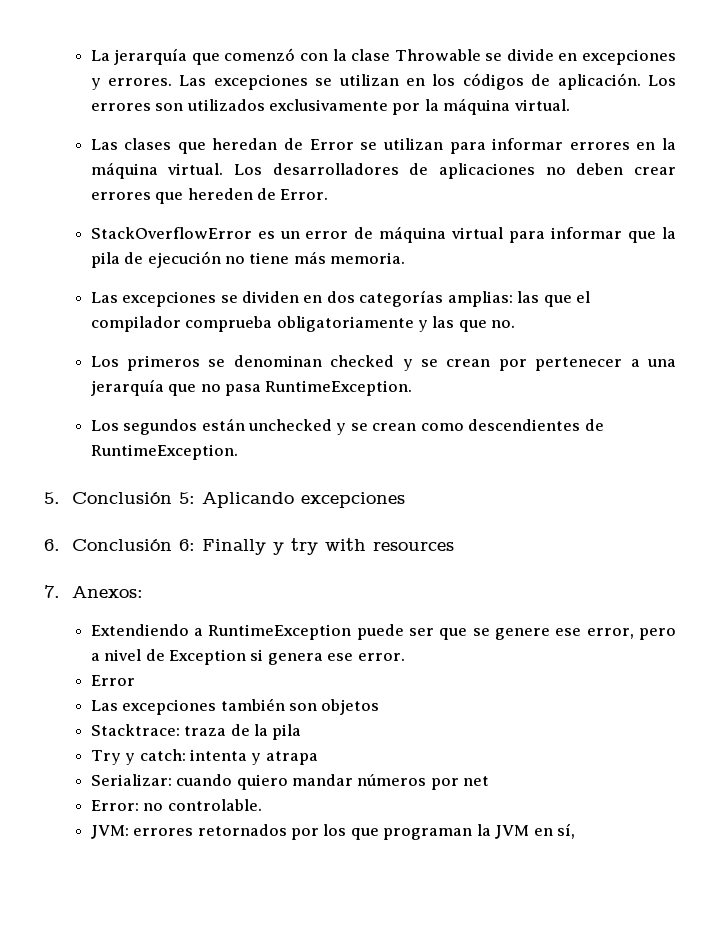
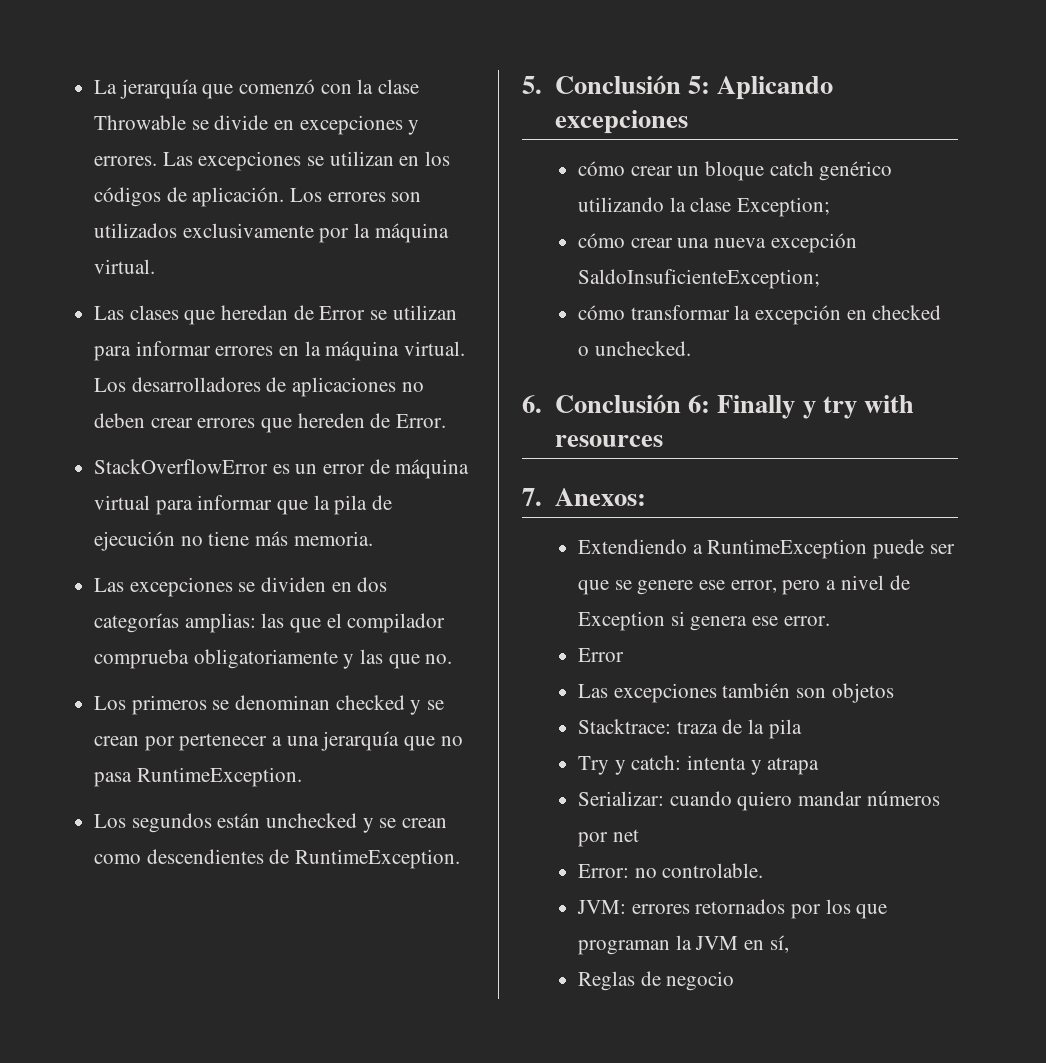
(406, 500) none -> [578,161,893,181] [578,197,831,217] [578,233,857,253] [578,269,821,289] [578,305,942,325] [578,341,691,356] // cómo crear un bloque catch genérico utilizando la clase Exception; // cómo crear una nueva excepción SaldoInsuficienteException; // cómo transformar la excepción en checked o unchecked.
(576, 831) none -> [578,971,735,991] // Reglas de negocio

